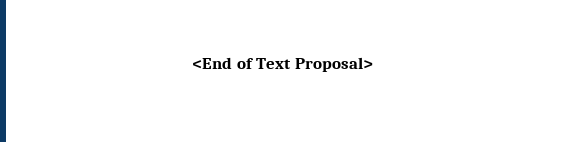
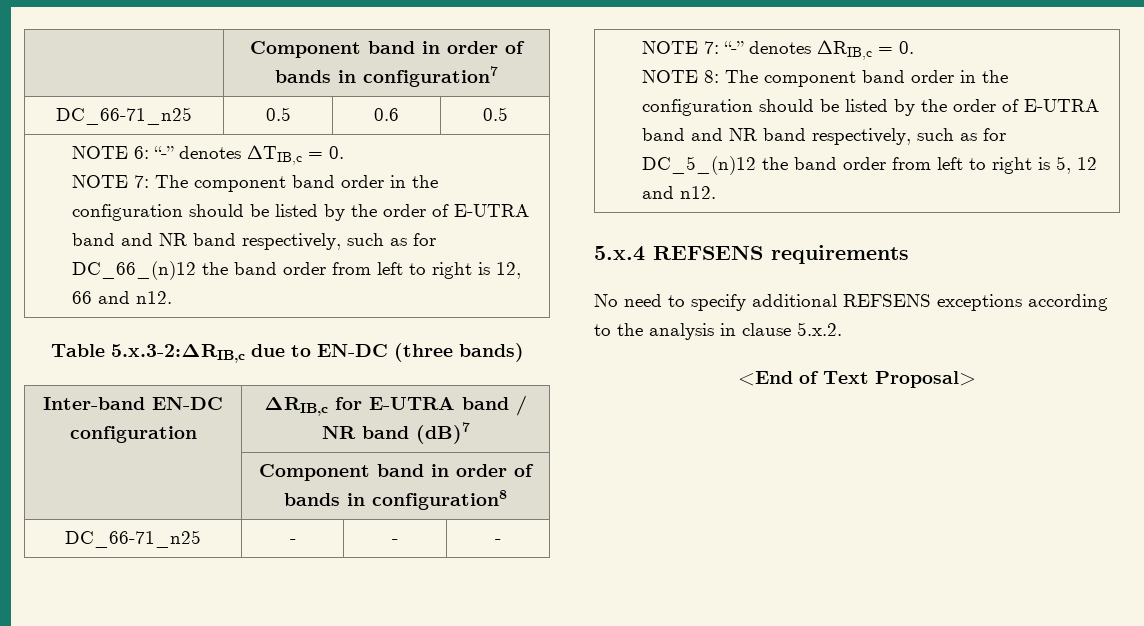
(192, 63) none -> [250,41,525,58] [275,66,498,87] [56,107,192,125] [265,107,291,121] [374,108,399,121] [482,107,508,121] [72,144,345,165] [72,175,439,192] [72,204,530,221] [72,233,437,250] [72,261,522,280] [72,291,173,304] [50,343,524,363] [43,397,223,410] [69,426,197,443] [264,395,527,416] [321,422,470,444] [259,464,534,481] [284,490,507,510] [65,530,201,548] [289,539,296,544] [392,539,398,544] [495,539,501,544] [642,39,915,60] [642,70,1009,87] [642,99,1100,116] [642,128,1007,145] [642,156,1098,175] [642,186,717,199] [594,245,909,264] [594,294,1108,311] [594,322,842,340] | Component band in order of bands in configuration7 // DC_66-71_n25 | 0.5 | 0.6 | 0.5 // NOTE 6: “-” denotes ΔTIB,c = 0. // NOTE 7: The component band order in the configuration should be listed by the order of E-UTRA band and NR band respectively, such as for DC_66_(n)12 the band order from left to right is 12, 66 and n12. // Table 5.x.3-2:ΔRIB,c due to EN-DC (three bands) // Inter-band EN-DC configuration | ΔRIB,c for E-UTRA band / NR band (dB)7 // | Component band in order of bands in configuration8 // DC_66-71_n25 | - | - | - // NOTE 7: “-” denotes ΔRIB,c = 0. // NOTE 8: The component band order in the configuration should be listed by the order of E-UTRA band and NR band respectively, such as for DC_5_(n)12 the band order from left to right is 5, 12 and n12. // 5.x.4 REFSENS requirements // No need to specify additional REFSENS exceptions according to the analysis in clause 5.x.2. //

